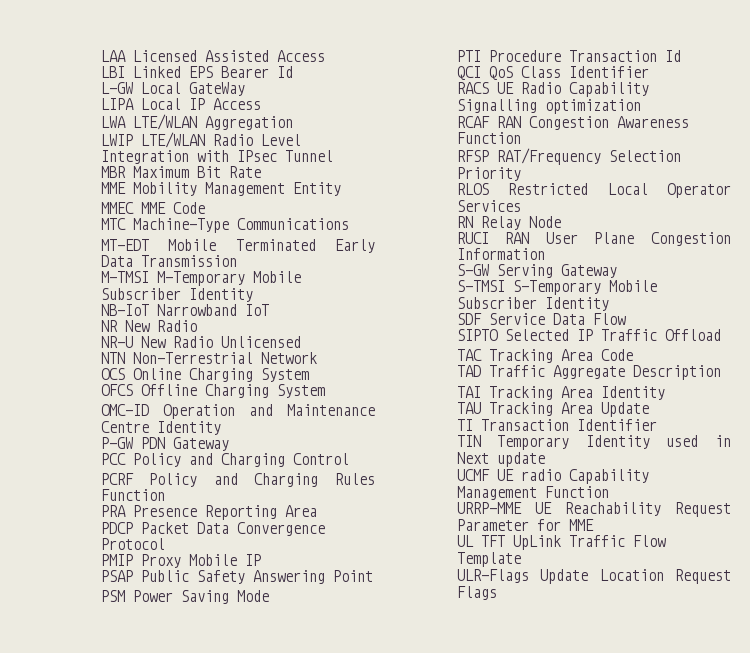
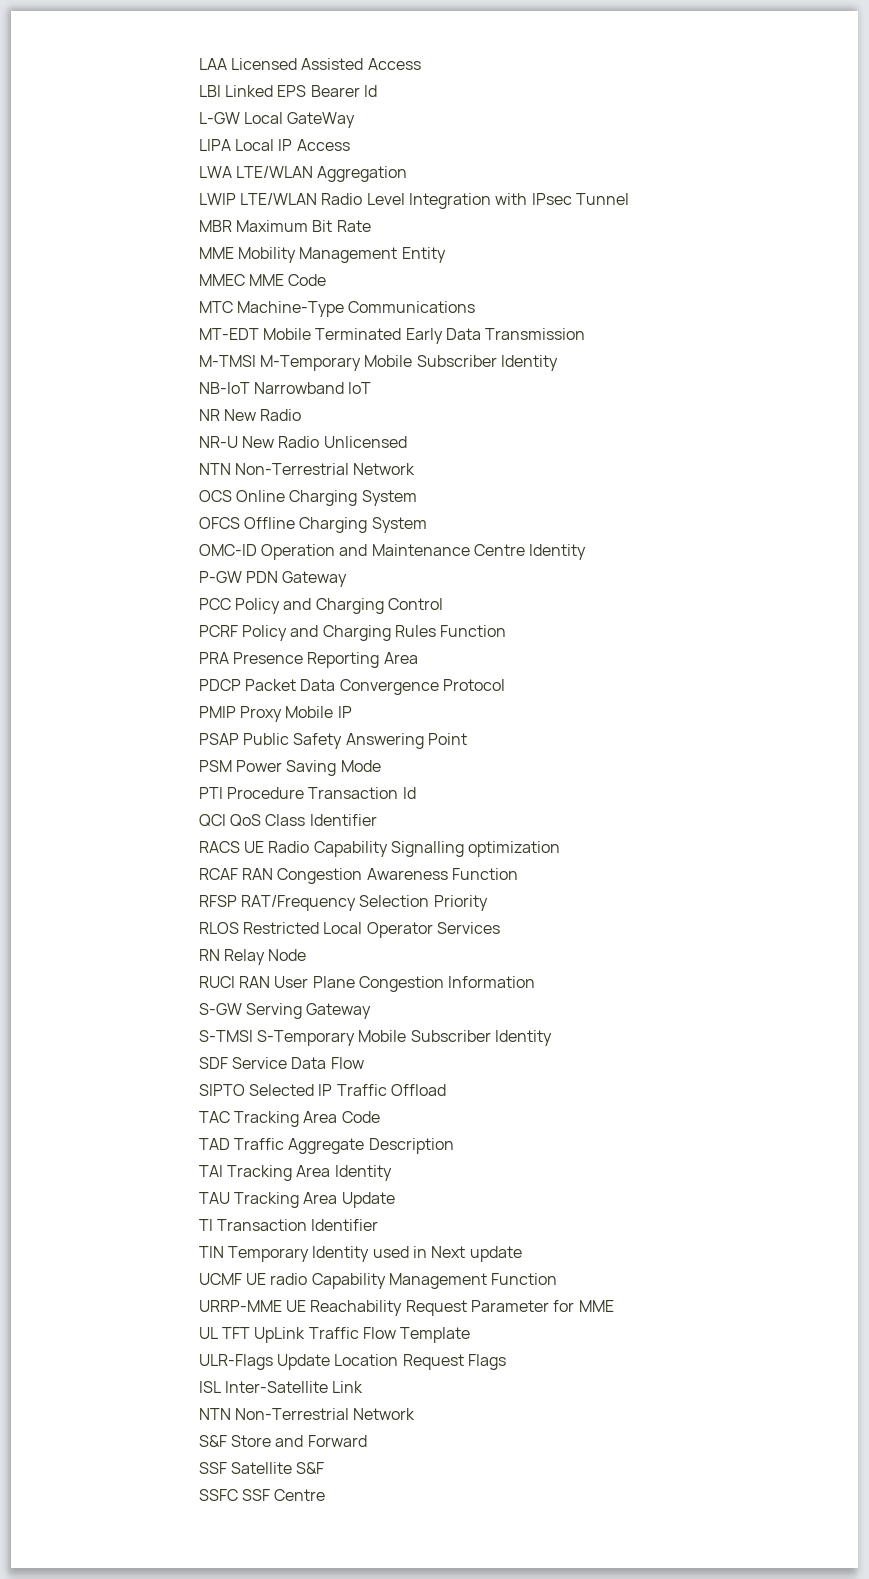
(497, 593) none -> [198,1381,364,1393] [198,1408,416,1420] [198,1435,367,1447] [198,1462,325,1474] [198,1489,326,1501] // ISL Inter-Satellite Link // NTN Non-Terrestrial Network // S&F Store and Forward // SSF Satellite S&F // SSFC SSF Centre

